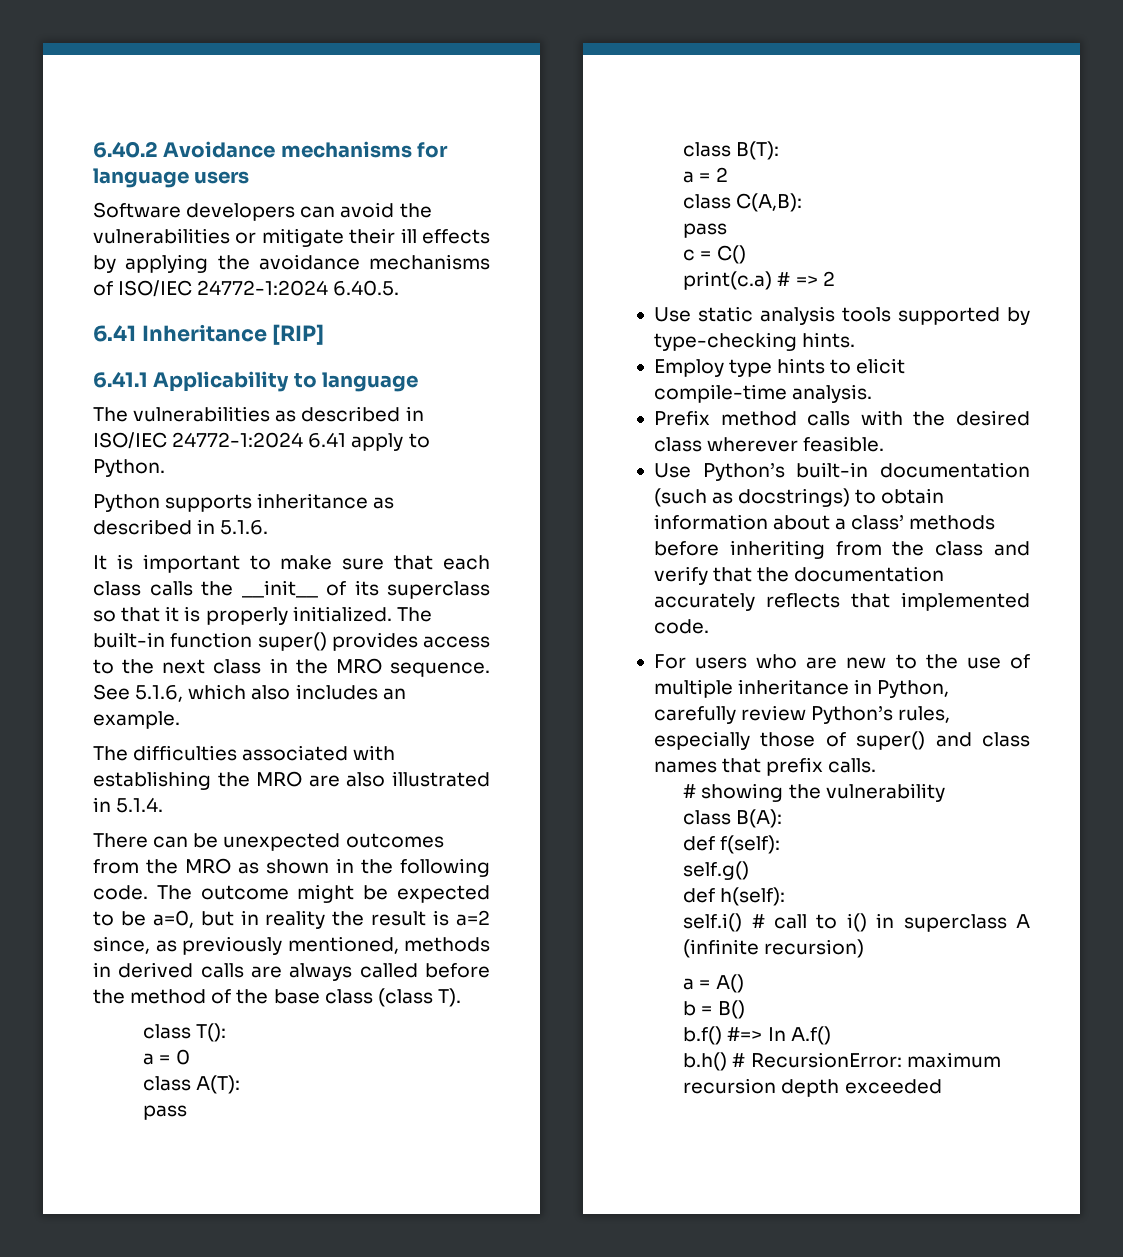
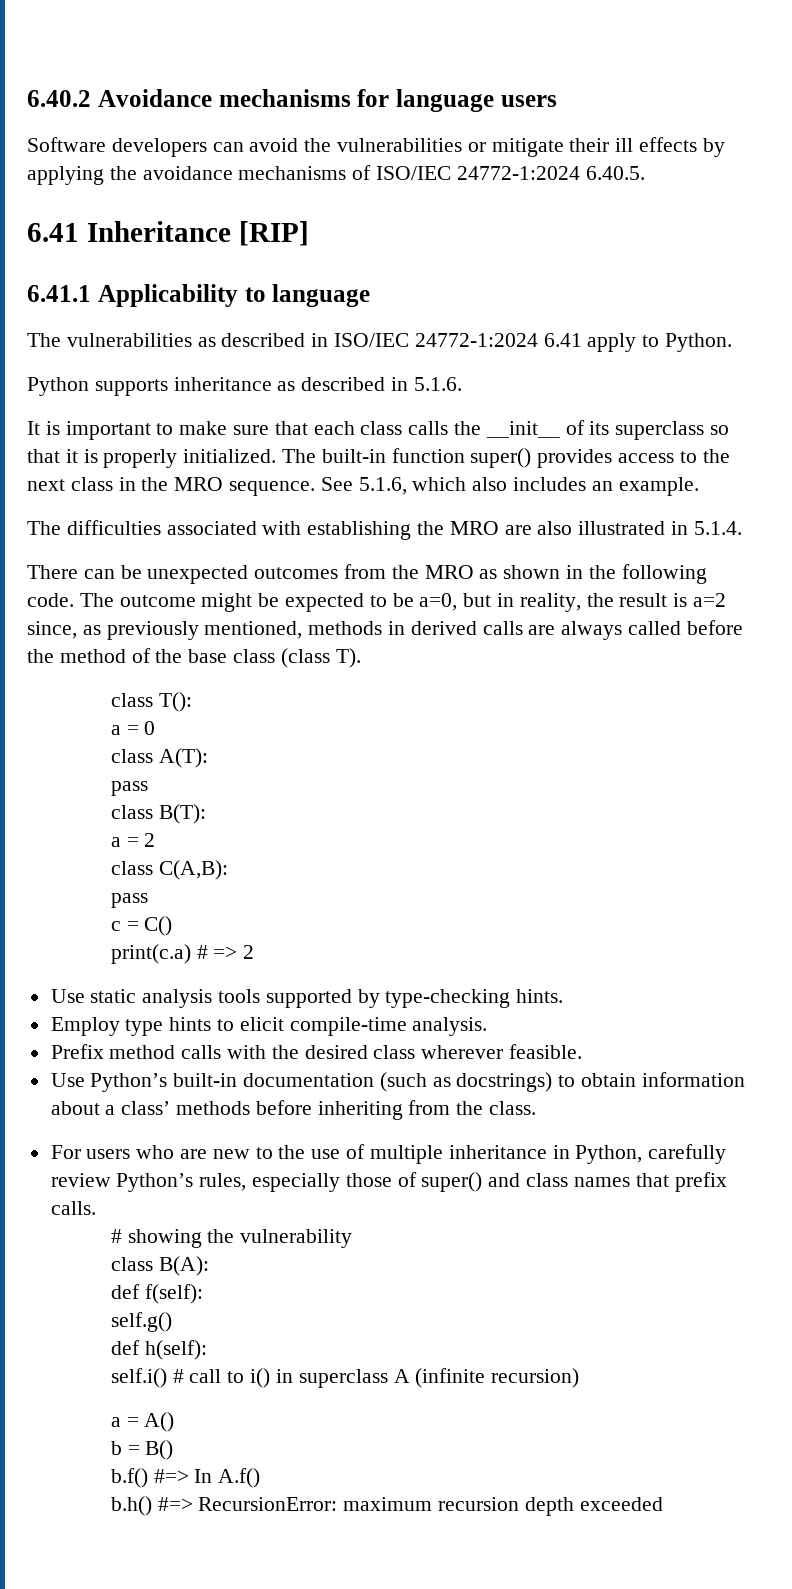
[265,910,326,929] reality -> [519,593,581,612] reality,
[935,541,1030,556] [653,566,945,585] [653,592,1030,611] [653,619,709,634] class and verify that the documentation accurately reflects that implemented code. -> [489,1101,537,1115] class.
[732,1053,746,1067] # -> [157,1497,193,1511] #=>

